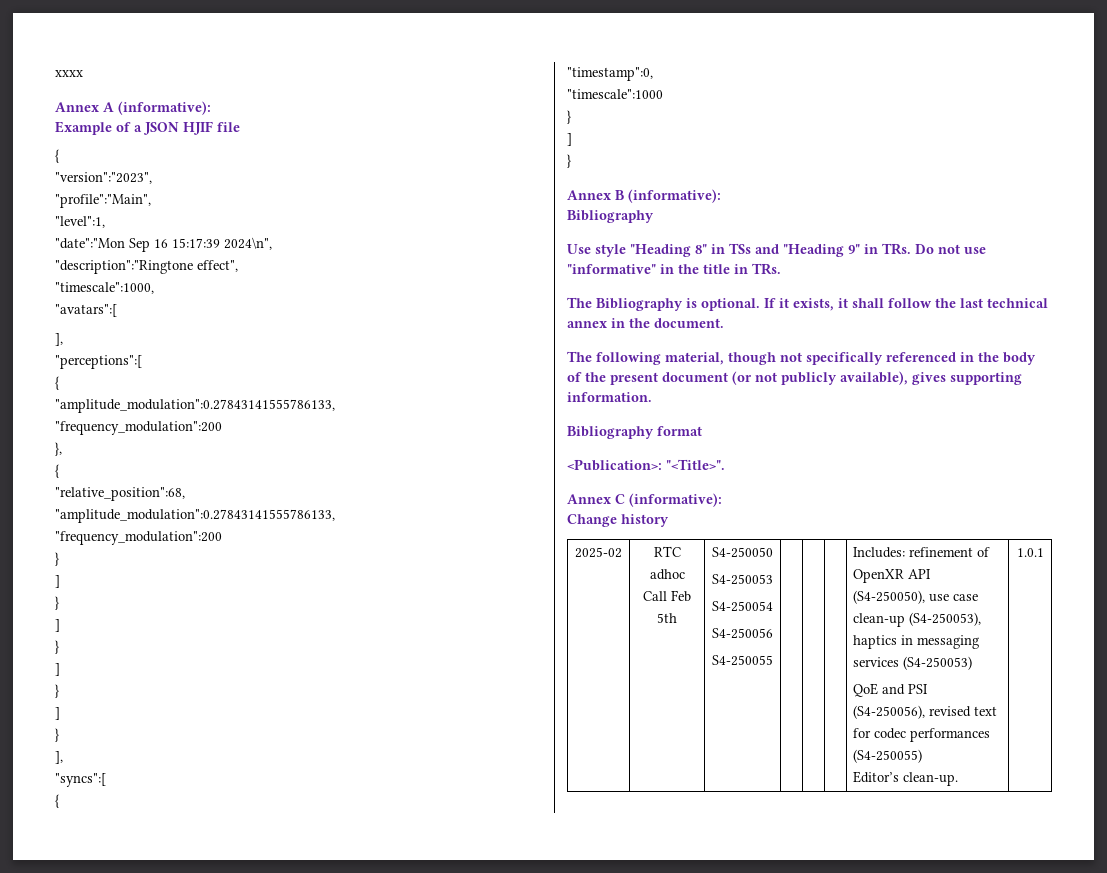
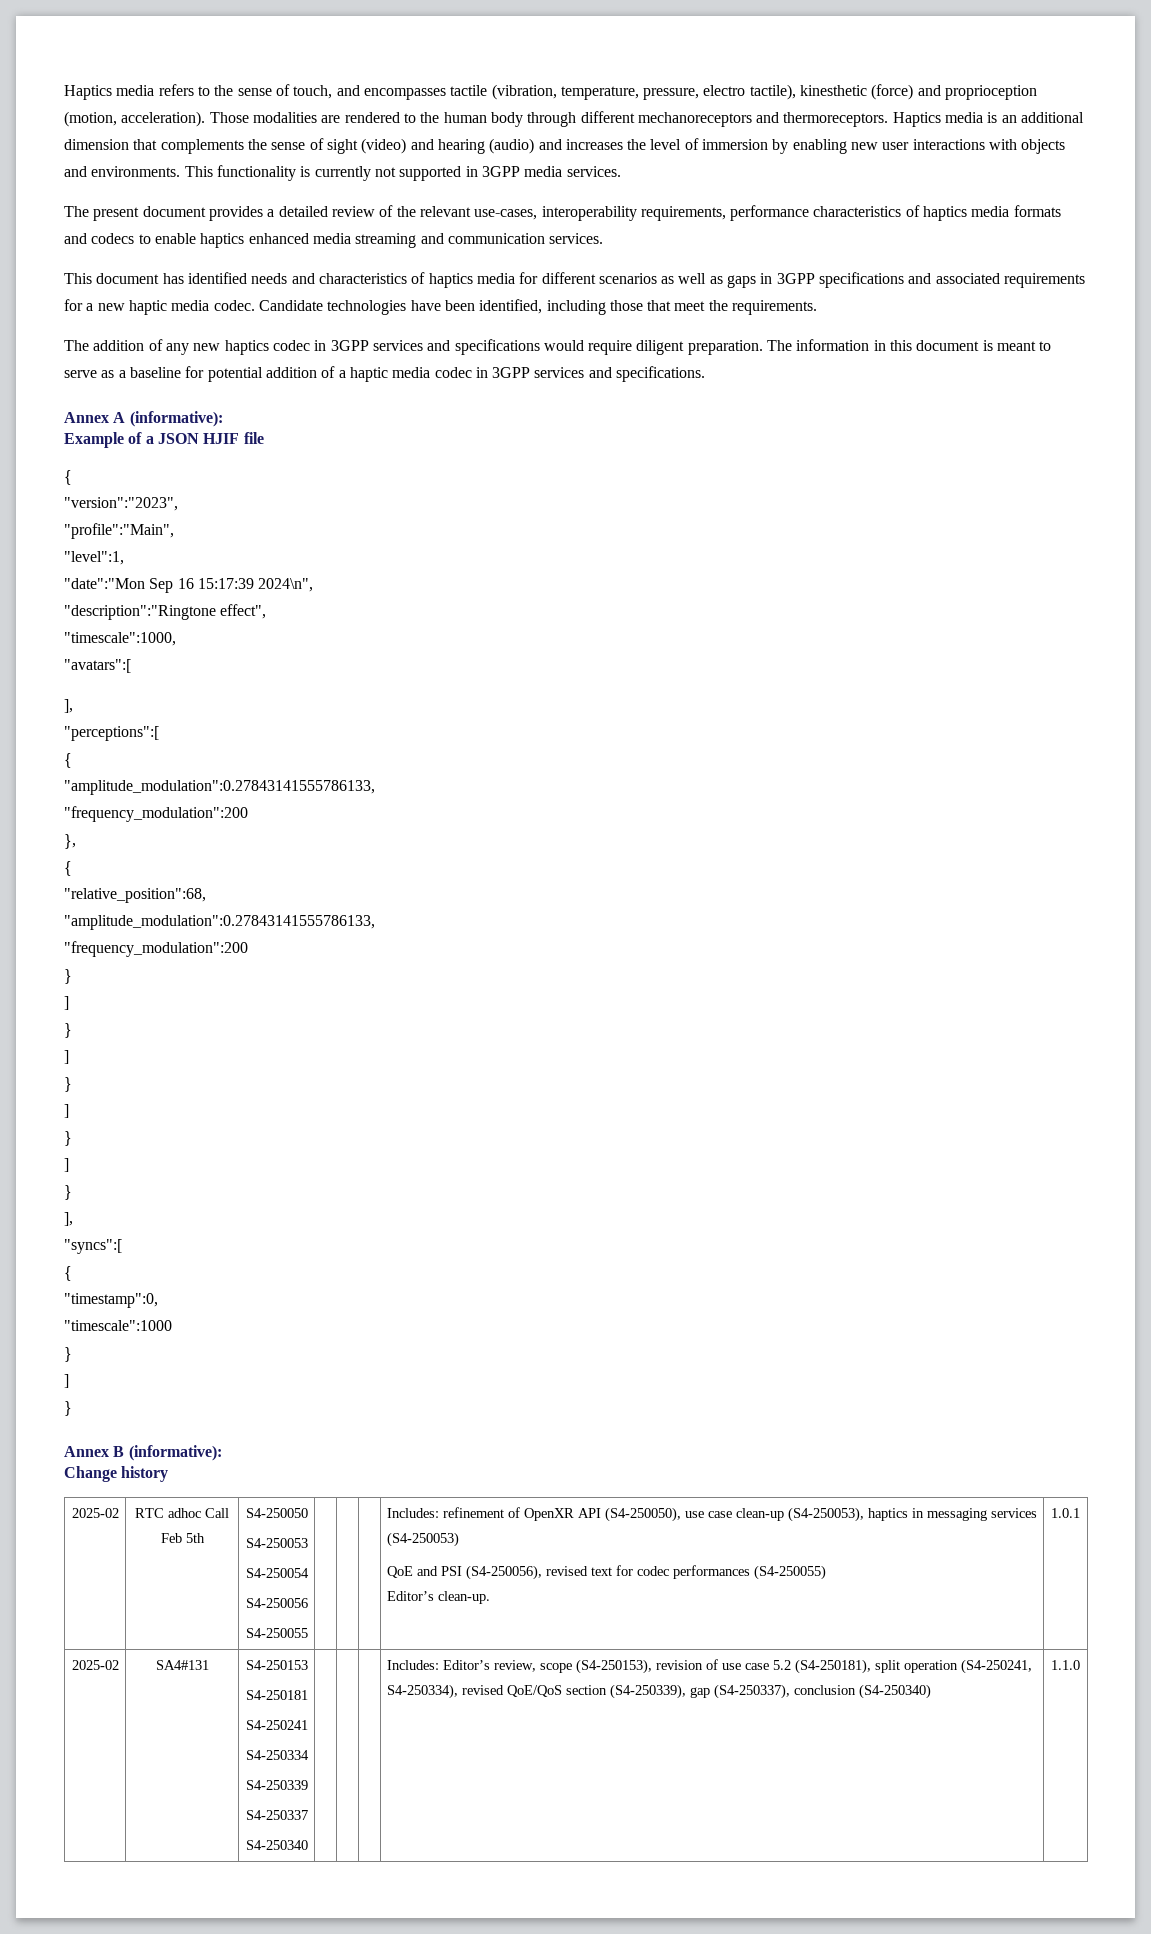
[55,70,83,77] xxxx -> [64,84,1038,100] [64,111,1085,127] [64,138,1066,154] [64,165,621,181] [64,205,1061,221] [64,233,604,248] [64,272,1086,288] [64,299,818,315] [64,339,1052,355] [64,366,706,382] Haptics media refers to the sense of touch, and encompasses tactile (vibration, temperature, pressure, electro tactile), kinesthetic (force) and proprioception (motion, acceleration). Those modalities are rendered to the human body through different mechanoreceptors and thermoreceptors. Haptics media is an additional dimension that complements the sense of sight (video) and hearing (audio) and increases the level of immersion by enabling new user interactions with objects and environments. This functionality is currently not supported in 3GPP media services. // The present document provides a detailed review of the relevant use-cases, interoperability requirements, performance characteristics of haptics media formats and codecs to enable haptics enhanced media streaming and communication services. // This document has identified needs and characteristics of haptics media for different scenarios as well as gaps in 3GPP specifications and associated requirements for a new haptic media codec. Candidate technologies have been identified, including those that meet the requirements. // The addition of any new haptics codec in 3GPP services and specifications would require diligent preparation. The information in this document is meant to serve as a baseline for potential addition of a haptic media codec in 3GPP services and specifications.
[567,210,654,223] [567,243,986,257] [567,263,781,275] [567,297,1048,311] [567,318,724,328] [567,351,1036,365] [567,371,1022,385] [567,392,652,402] [567,426,702,439] [567,459,725,471] [567,493,722,507] // Bibliography // Use style "Heading 8" in TSs and "Heading 9" in TRs. Do not use "informative" in the title in TRs. // The Bibliography is optional. If it exists, it shall follow the last technical annex in the document. // The following material, though not specifically referenced in the body of the present document (or not publicly available), gives supporting information. // Bibliography format // <Publication>: "<Title>". // Annex C (informative): -> (222, 1453) none
(1044, 552) none -> [71,1660,119,1670] [155,1660,209,1670] [245,1660,308,1670] [245,1690,308,1700] [245,1720,308,1730] [245,1750,309,1760] [245,1780,308,1790] [245,1810,308,1820] [245,1840,308,1850] [386,1659,1032,1674] [386,1684,931,1699] [1051,1660,1080,1670] // 2025-02 | SA4#131 | S4-250153 // S4-250181 // S4-250241 // S4-250334 // S4-250339 // S4-250337 // S4-250340 | | | | Includes: Editor’s review, scope (S4-250153), revision of use case 5.2 (S4-250181), split operation (S4-250241, S4-250334), revised QoE/QoS section (S4-250339), gap (S4-250337), conclusion (S4-250340) | 1.1.0

